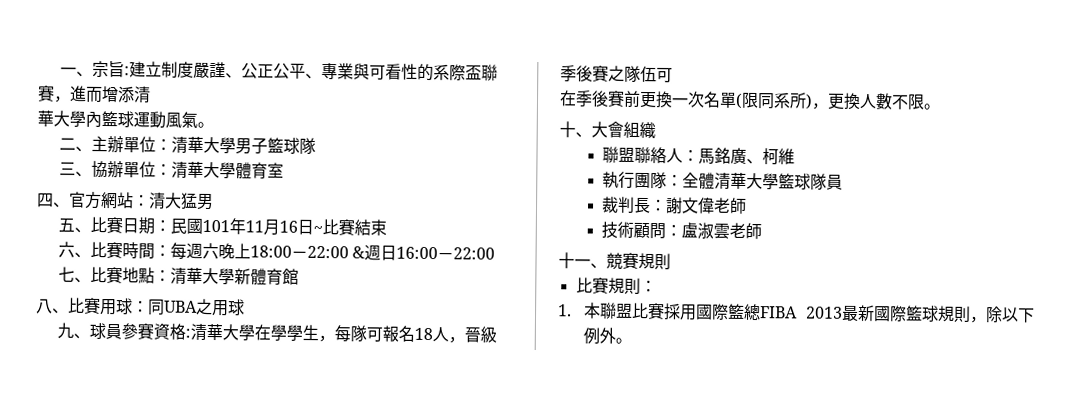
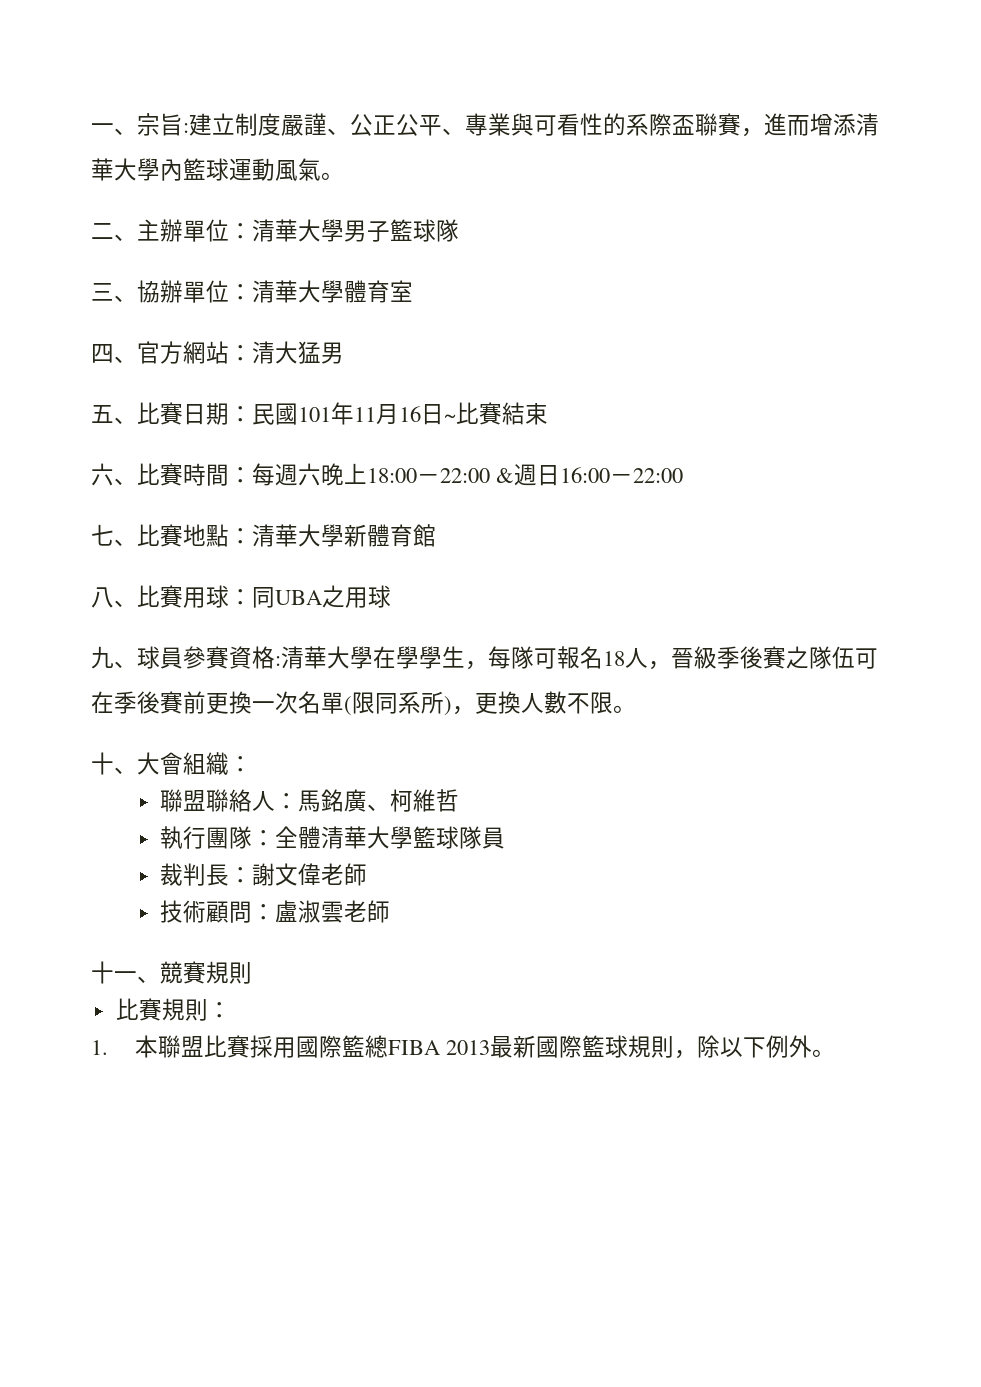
(656, 130) none -> [229,756,252,772] ：
(796, 156) none -> [435,789,459,812] 哲

